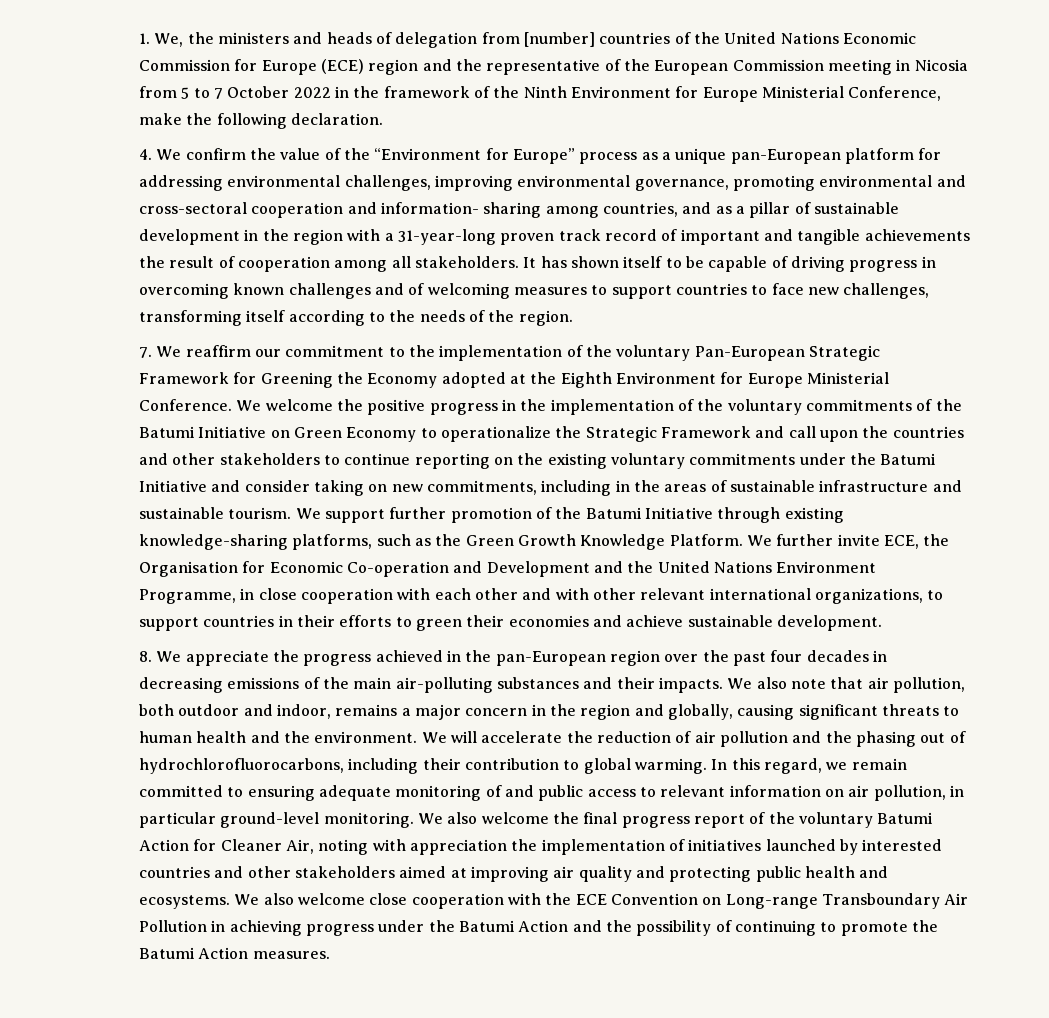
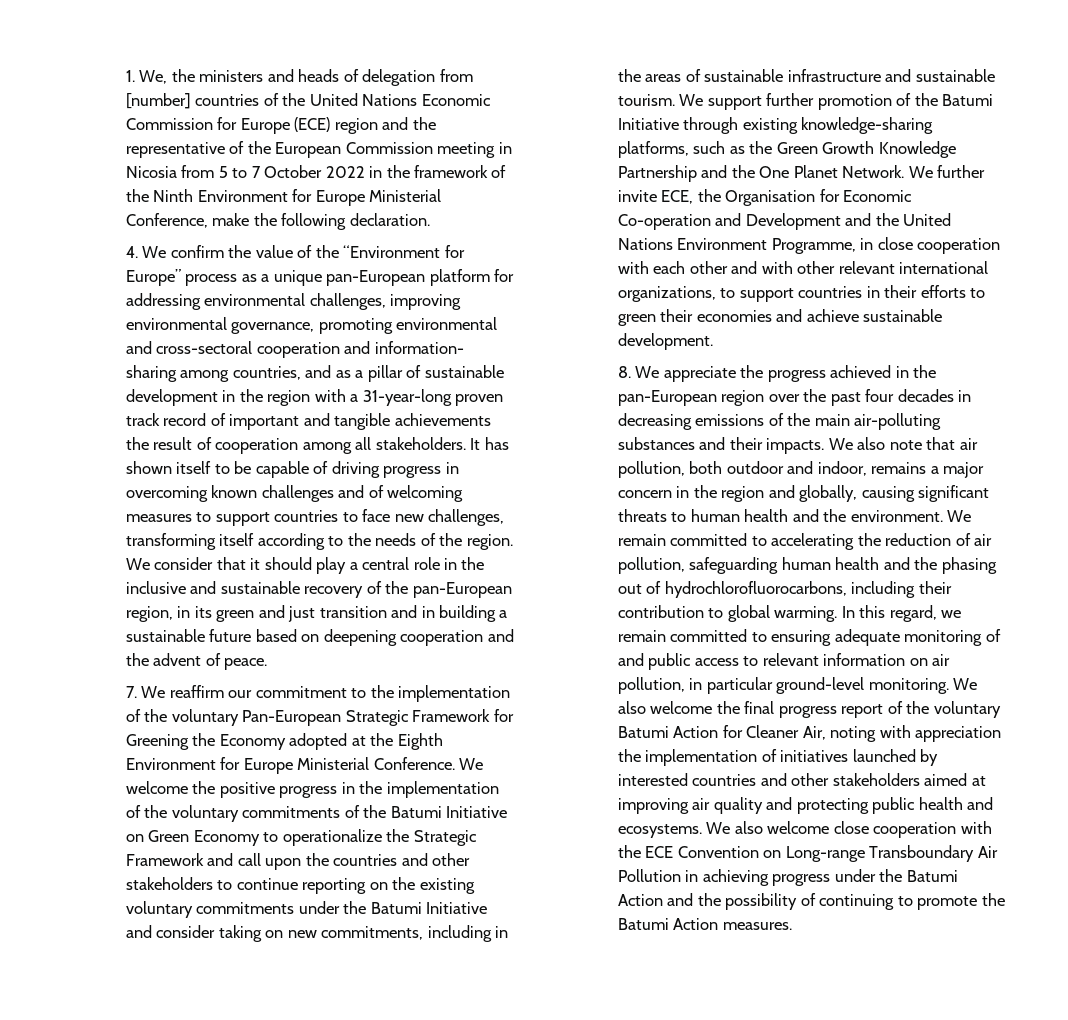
(573, 318) none -> [125,557,485,574] [125,581,512,598] [125,605,508,622] [125,629,514,646] [125,653,268,670] We consider that it should play a central role in the inclusive and sustainable recovery of the pan-European region, in its green and just transition and in building a sustainable future based on deepening cooperation and the advent of peace.
[669,534,743,546] Platform. -> [617,165,905,182] Partnership and the One Planet Network.
[451,731,788,747] will accelerate the reduction of air pollution -> [617,533,993,550] [617,557,880,574] remain committed to accelerating the reduction of air pollution, safeguarding human health

